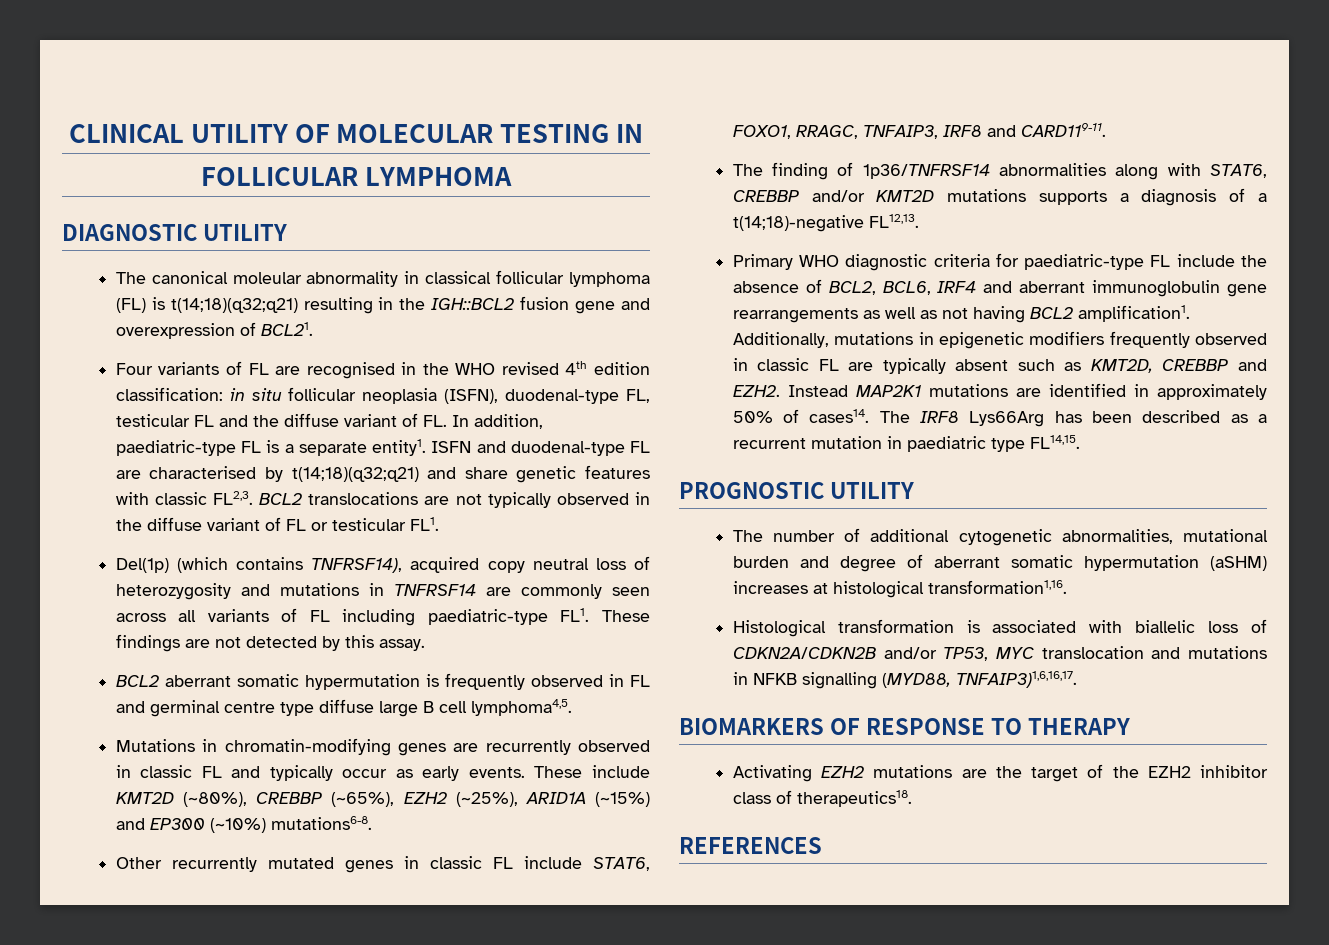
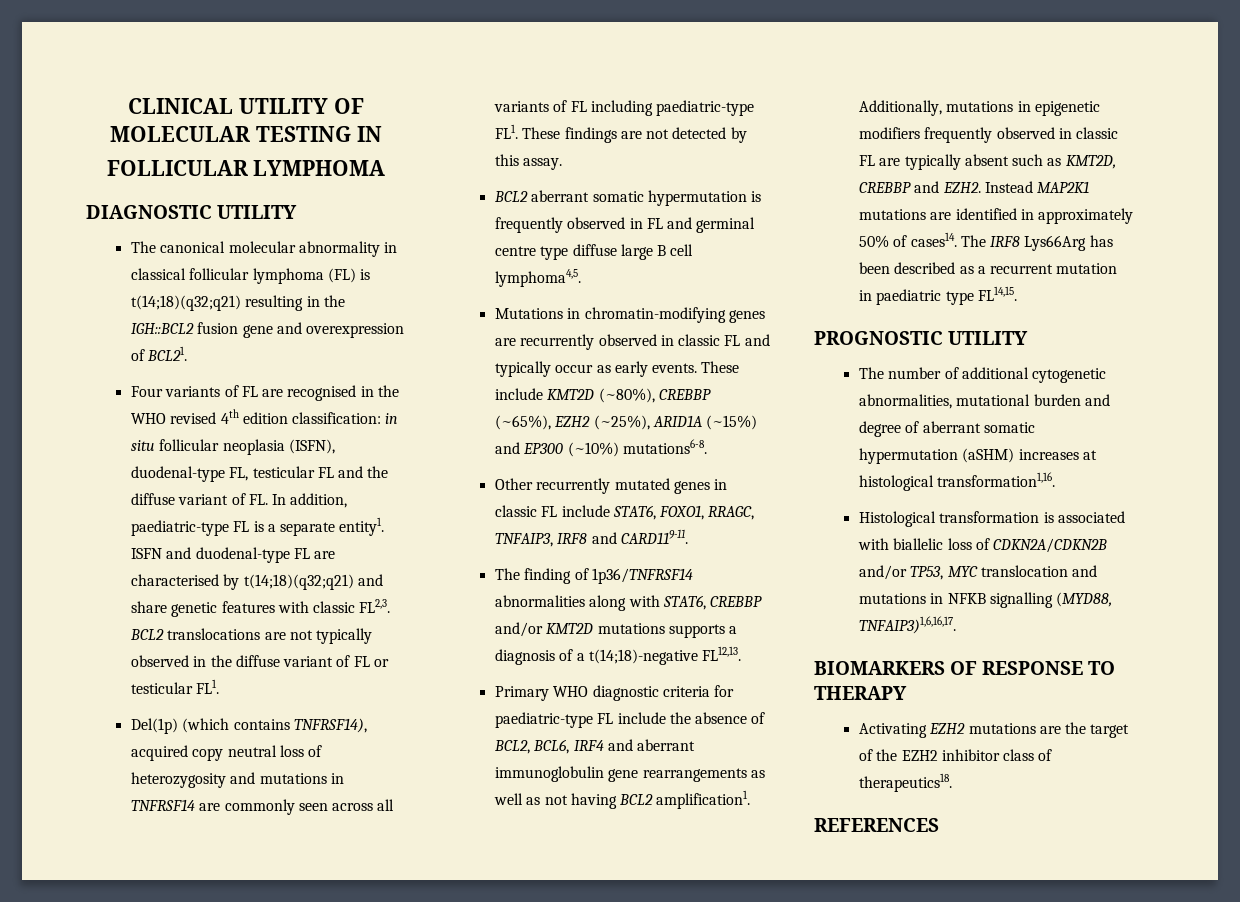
[232,272,302,284] moleular -> [228,241,296,253] molecular

